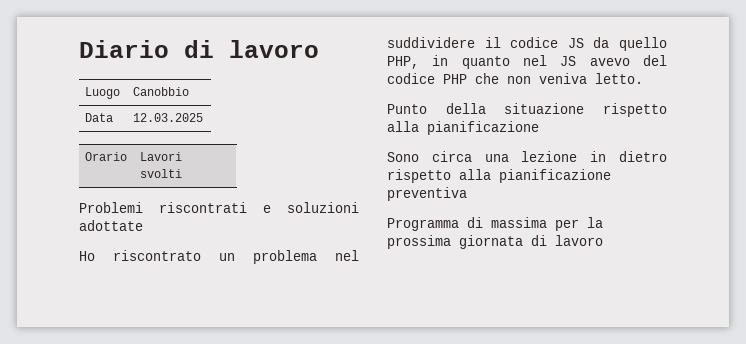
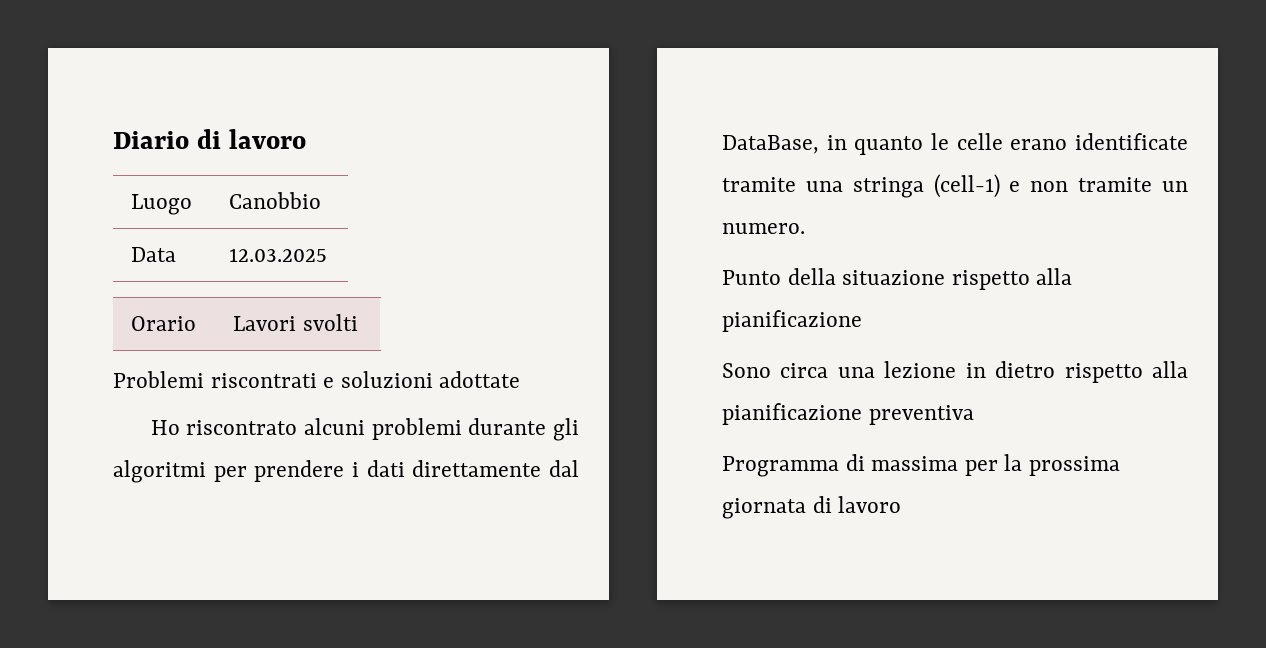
[219,250,359,264] [387,37,667,51] [387,55,667,69] [387,73,643,84] un problema nel suddividere il codice JS da quello PHP, in quanto nel JS avevo del codice PHP che non veniva letto. -> [303,418,579,441] [113,460,579,483] [722,133,1188,155] [722,174,1188,198] [722,223,805,234] alcuni problemi durante gli algoritmi per prendere i dati direttamente dal DataBase, in quanto le celle erano identificate tramite una stringa (cell-1) e non tramite un numero.

